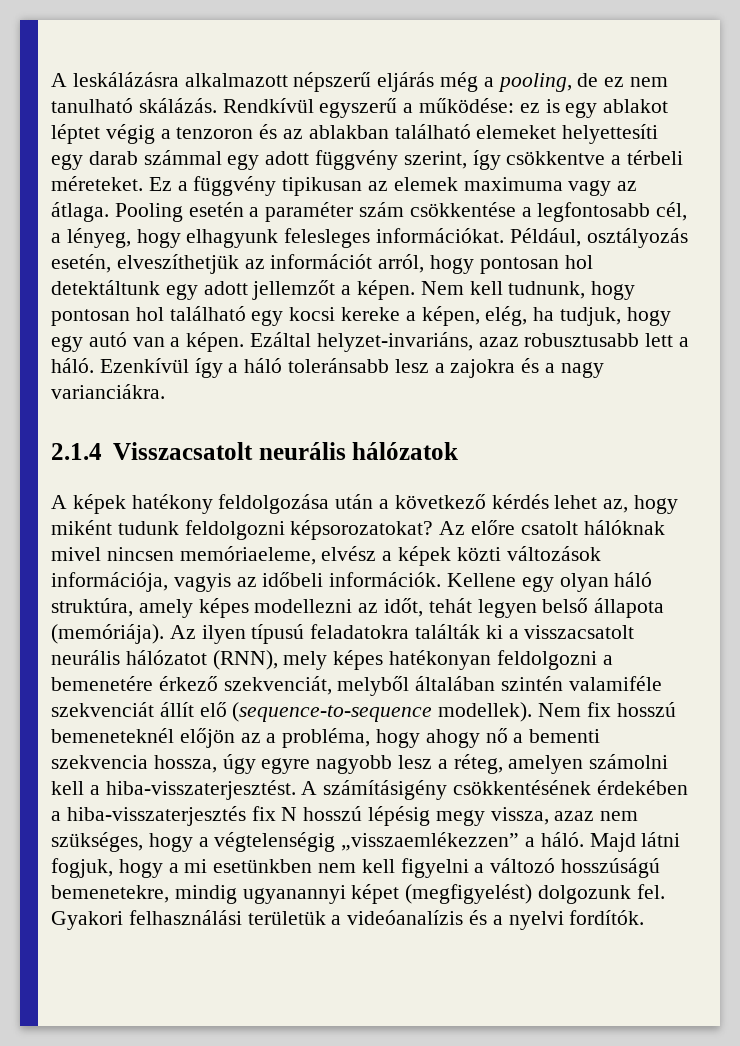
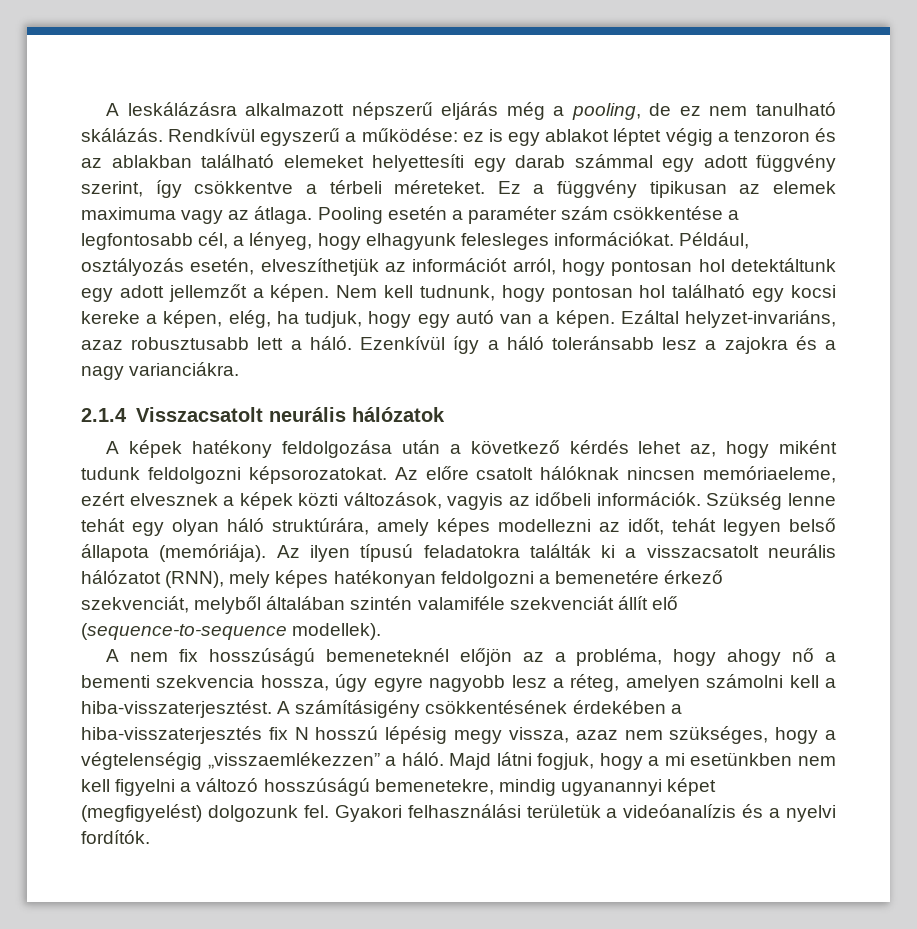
[290,520,434,540] képsorozatokat? -> [248,466,387,484] képsorozatokat.
[51,547,101,561] mivel -> (620, 473) none
[321,546,377,561] elvész -> [81,492,218,506] ezért elvesznek
[506,546,601,561] [51,572,168,592] változások információja, -> [343,492,442,509] változások,
[447,573,517,587] Kellene -> [706,492,836,510] [81,518,125,532] Szükség lenne tehát
[51,598,133,617] struktúra, -> [272,518,369,535] struktúrára,
[538,702,676,717] Nem fix hosszú -> [106,648,316,666] // A nem fix hosszúságú

